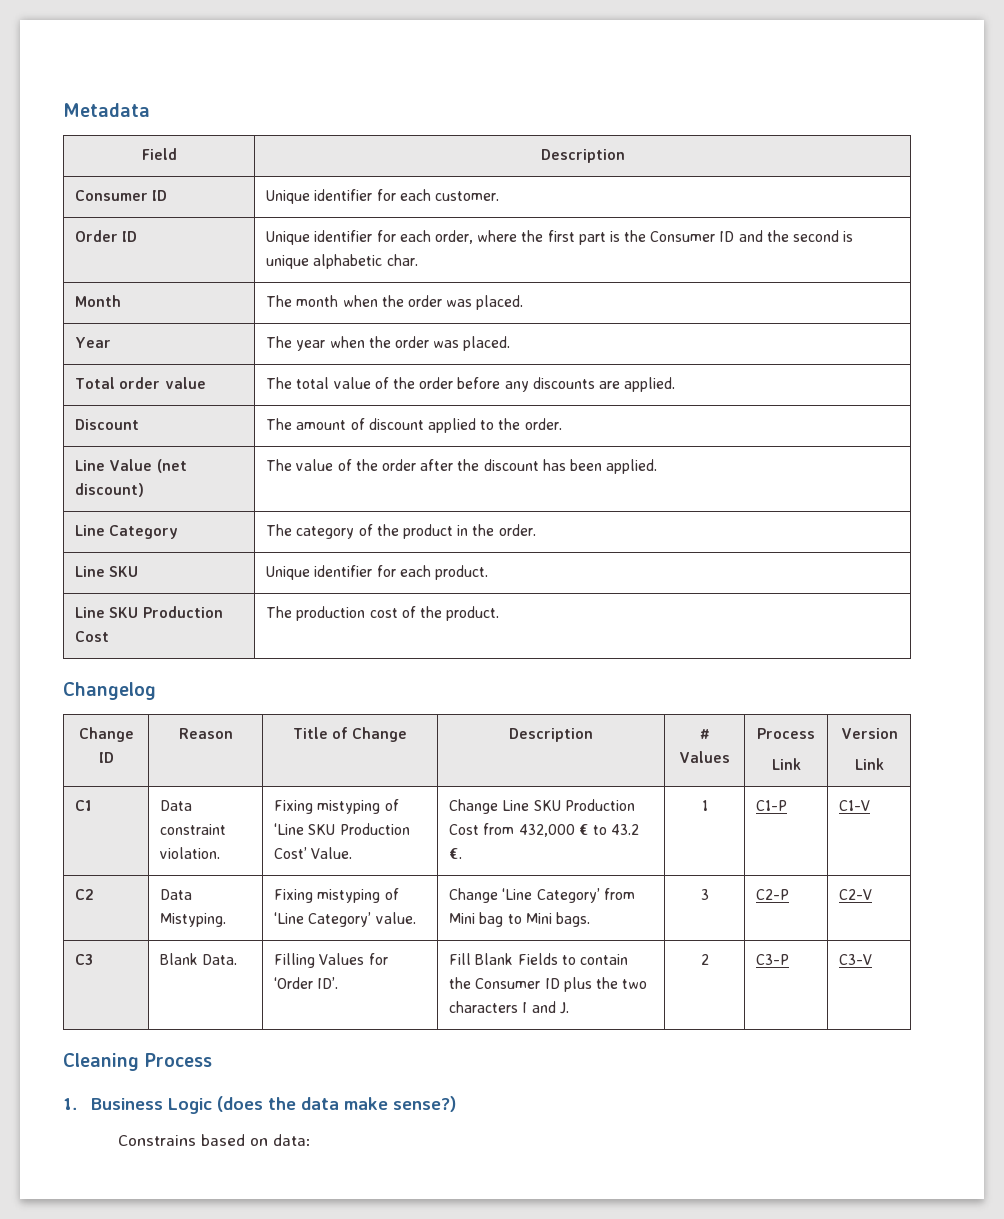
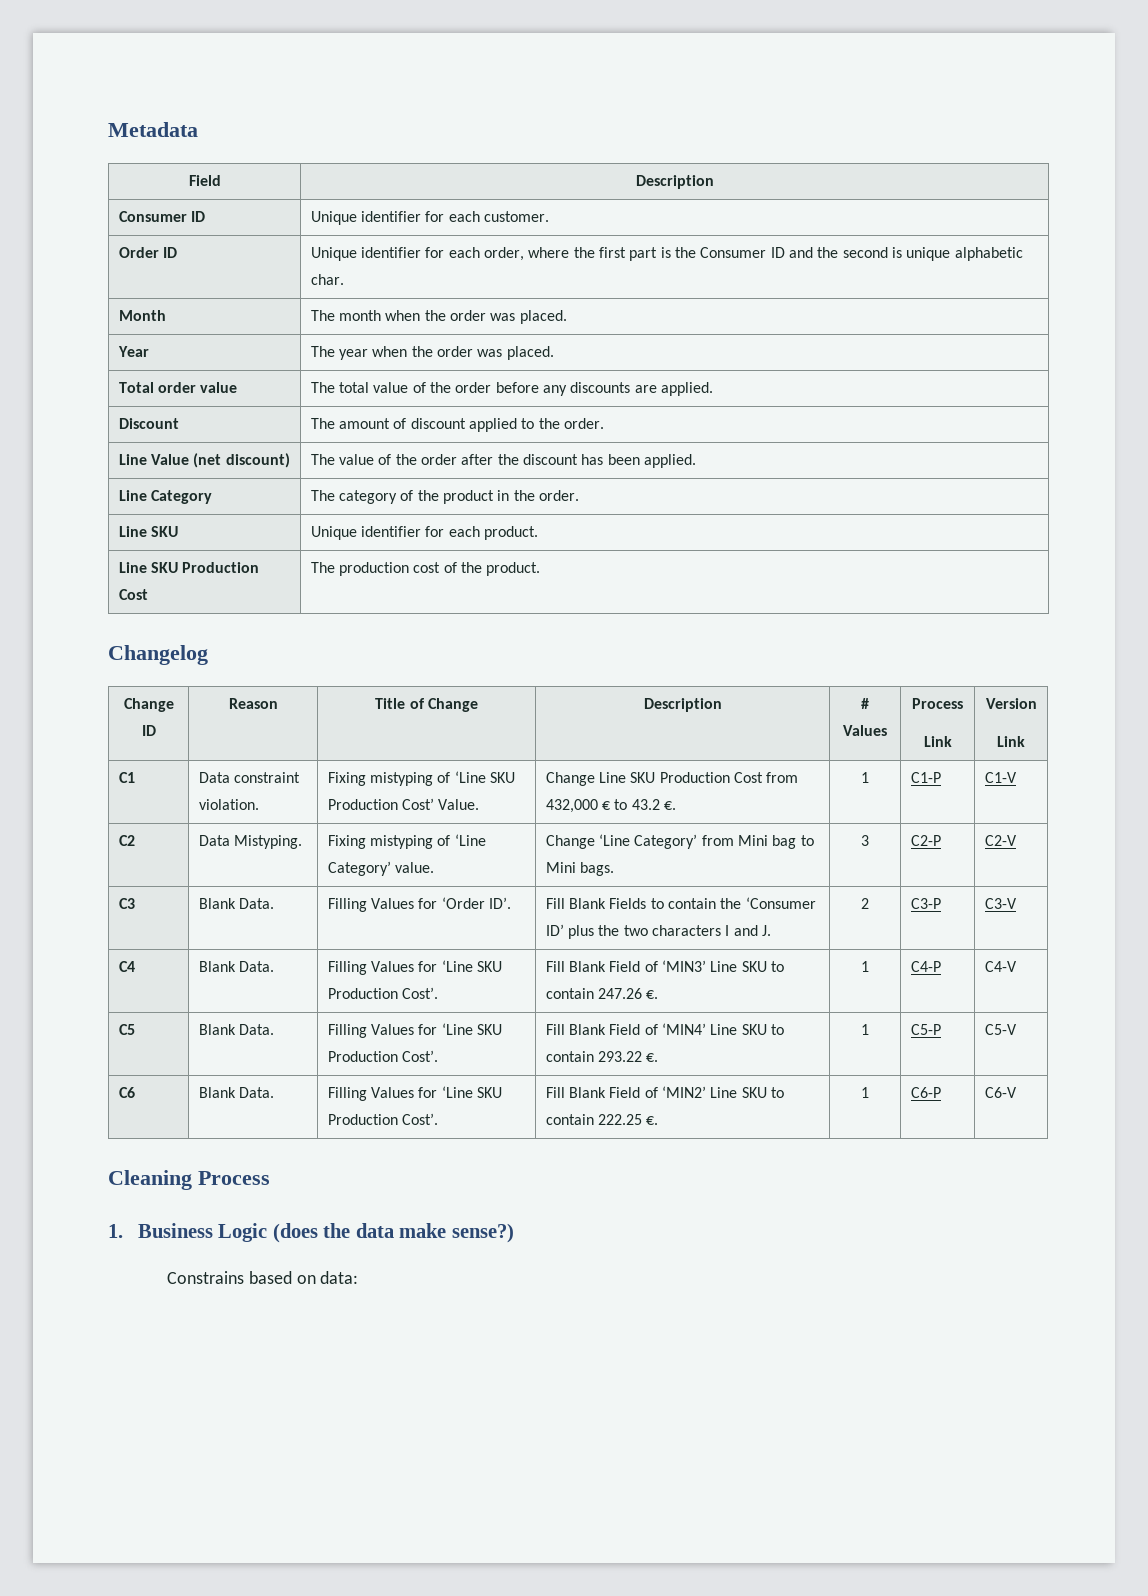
[475,978,560,989] Consumer ID -> [745,897,816,909] [545,924,564,936] ‘Consumer ID’
(873, 959) none -> [118,961,135,972] [198,961,275,972] [327,960,503,975] [327,987,439,999] [545,960,784,972] [545,988,659,999] [861,961,869,972] [910,961,941,972] [984,961,1017,972] [118,1024,135,1035] [198,1024,275,1035] [327,1023,503,1038] [327,1050,439,1062] [545,1023,784,1035] [545,1051,659,1062] [861,1024,869,1035] [910,1024,941,1035] [984,1024,1017,1035] [118,1087,135,1098] [198,1087,275,1098] [327,1086,503,1101] [327,1113,439,1125] [545,1086,784,1098] [545,1114,659,1125] [861,1087,869,1098] [910,1087,941,1098] [984,1087,1017,1098] // C4 | Blank Data. | Filling Values for ‘Line SKU Production Cost’. | Fill Blank Field of ‘MIN3’ Line SKU to contain 247.26 €. | 1 | C4-P | C4-V // C5 | Blank Data. | Filling Values for ‘Line SKU Production Cost’. | Fill Blank Field of ‘MIN4’ Line SKU to contain 293.22 €. | 1 | C5-P | C5-V // C6 | Blank Data. | Filling Values for ‘Line SKU Production Cost’. | Fill Blank Field of ‘MIN2’ Line SKU to contain 222.25 €. | 1 | C6-P | C6-V

